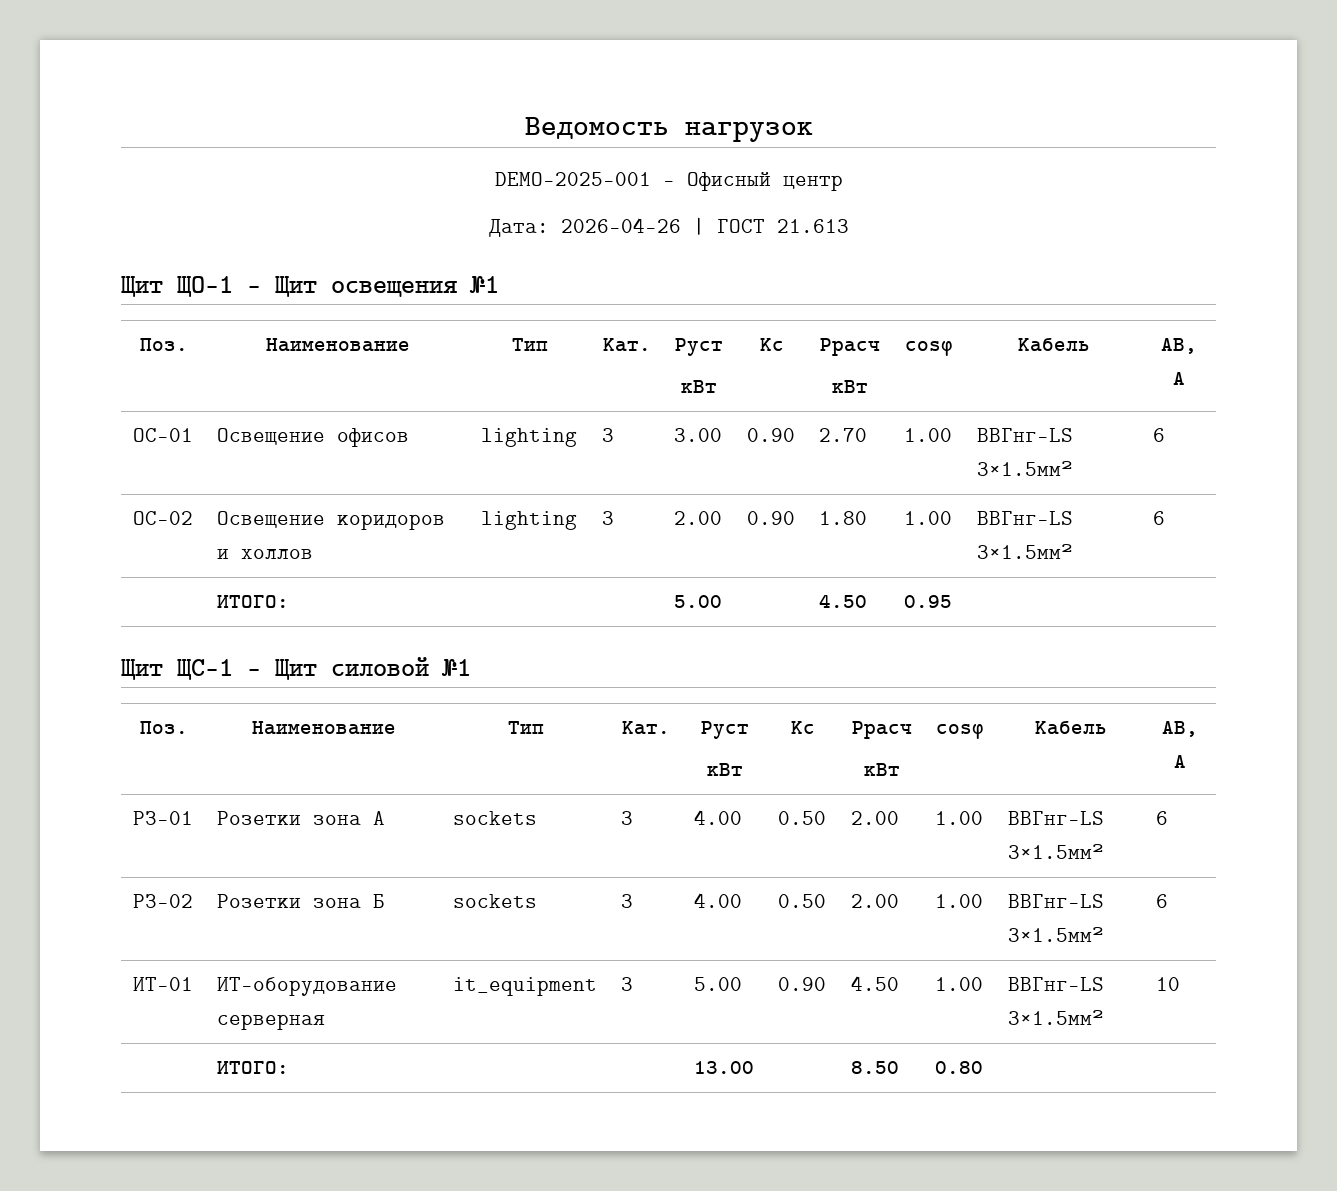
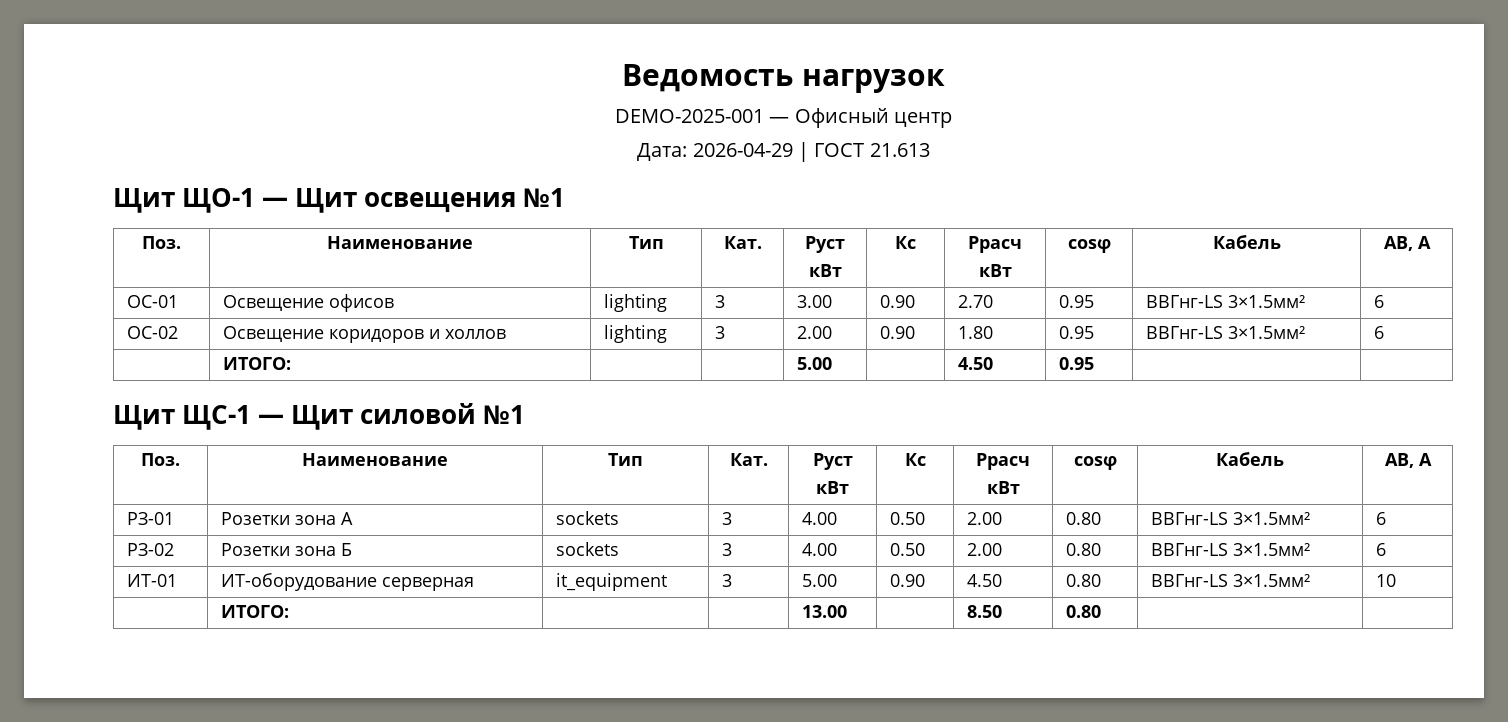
[560,218,681,233] 2026-04-26 -> [692,143,793,157] 2026-04-29
[903,428,952,442] 1.00 -> [1059,295,1095,308] 0.95
[903,511,952,525] 1.00 -> [1059,326,1095,339] 0.95
[934,811,983,825] 1.00 -> [1066,512,1102,525] 0.80
[934,894,983,908] 1.00 -> [1066,543,1102,556] 0.80
[934,977,983,991] 1.00 -> [1066,574,1102,587] 0.80

